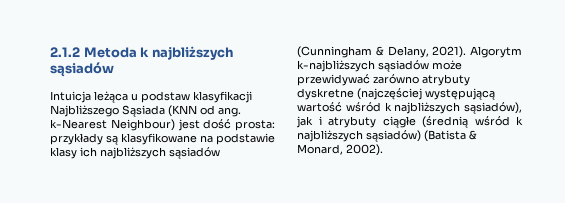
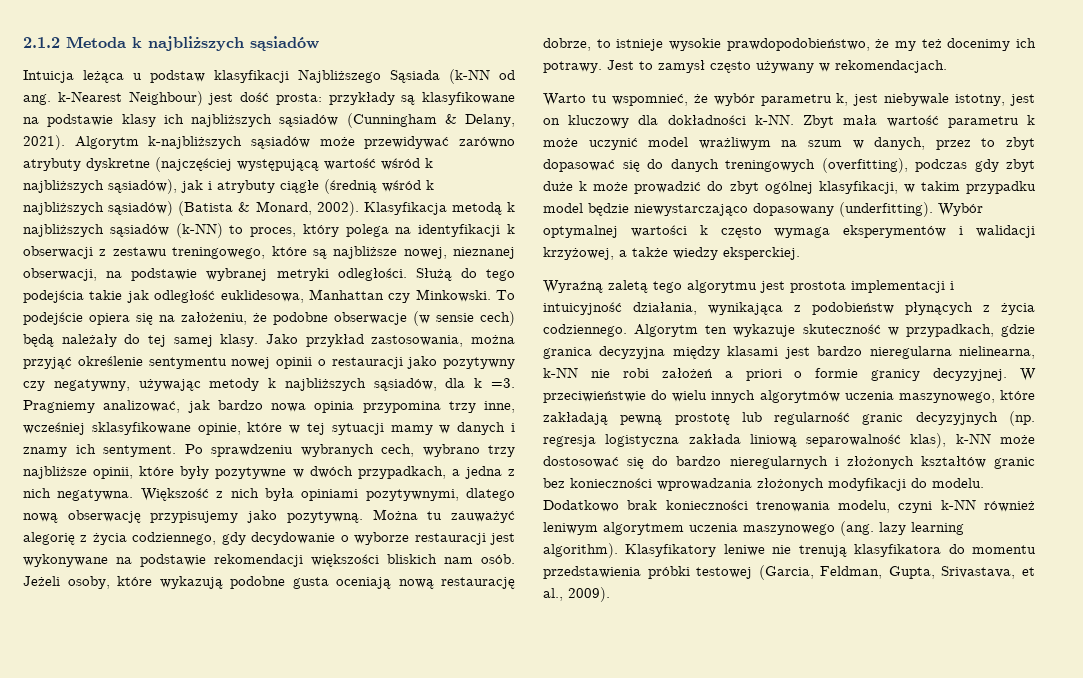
[168,105,197,117] (KNN -> [449,69,490,84] (k-NN
(383, 150) none -> [363,202,515,215] [23,223,515,238] [23,246,515,259] [23,268,515,281] [23,289,515,303] [23,311,515,326] [23,334,515,347] [23,356,515,369] [23,378,515,391] [23,400,515,413] [23,422,516,435] [23,444,515,457] [23,466,516,479] [23,488,515,501] [23,509,515,523] [23,532,515,545] [23,554,515,567] [23,576,515,589] [543,38,1036,51] [543,60,947,73] [543,93,1035,106] [543,114,1035,128] [543,137,1035,150] [543,158,1035,173] [543,181,1036,194] [543,202,983,217] [543,225,1035,238] [543,247,800,260] [543,280,954,293] [543,302,1035,315] [543,324,1035,337] [543,346,1035,359] [543,367,1036,381] [543,390,1035,403] [543,411,1035,426] [543,433,1035,448] [543,456,1035,469] [543,478,984,491] [543,499,1035,513] [543,521,964,536] [543,543,1036,558] [543,565,1035,580] [543,587,610,602] Klasyfikacja metodą k najbliższych sąsiadów (k-NN) to proces, który polega na identyfikacji k obserwacji z zestawu treningowego, które są najbliższe nowej, nieznanej obserwacji, na podstawie wybranej metryki odległości. Służą do tego podejścia takie jak odległość euklidesowa, Manhattan czy Minkowski. To podejście opiera się na założeniu, że podobne obserwacje (w sensie cech) będą należały do tej samej klasy. Jako przykład zastosowania, można przyjąć określenie sentymentu nowej opinii o restauracji jako pozytywny czy negatywny, używając metody k najbliższych sąsiadów, dla k =3. Pragniemy analizować, jak bardzo nowa opinia przypomina trzy inne, wcześniej sklasyfikowane opinie, które w tej sytuacji mamy w danych i znamy ich sentyment. Po sprawdzeniu wybranych cech, wybrano trzy najbliższe opinii, które były pozytywne w dwóch przypadkach, a jedna z nich negatywna. Większość z nich była opiniami pozytywnymi, dlatego nową obserwację przypisujemy jako pozytywną. Można tu zauważyć alegorię z życia codziennego, gdy decydowanie o wyborze restauracji jest wykonywane na podstawie rekomendacji większości bliskich nam osób. Jeżeli osoby, które wykazują podobne gusta oceniają nową restaurację dobrze, to istnieje wysokie prawdopodobieństwo, że my też docenimy ich potrawy. Jest to zamysł często używany w rekomendacjach. // Warto tu wspomnieć, że wybór parametru k, jest niebywale istotny, jest on kluczowy dla dokładności k-NN. Zbyt mała wartość parametru k może uczynić model wrażliwym na szum w danych, przez to zbyt dopasować się do danych treningowych (overfitting), podczas gdy zbyt duże k może prowadzić do zbyt ogólnej klasyfikacji, w takim przypadku model będzie niewystarczająco dopasowany (underfitting). Wybór optymalnej wartości k często wymaga eksperymentów i walidacji krzyżowej, a także wiedzy eksperckiej. // Wyraźną zaletą tego algorytmu jest prostota implementacji i intuicyjność działania, wynikająca z podobieństw płynących z życia codziennego. Algorytm ten wykazuje skuteczność w przypadkach, gdzie granica decyzyjna między klasami jest bardzo nieregularna nielinearna, k-NN nie robi założeń a priori o formie granicy decyzyjnej. W przeciwieństwie do wielu innych algorytmów uczenia maszynowego, które zakładają pewną prostotę lub regularność granic decyzyjnych (np. regresja logistyczna zakłada liniową separowalność klas), k-NN może dostosować się do bardzo nieregularnych i złożonych kształtów granic bez konieczności wprowadzania złożonych modyfikacji do modelu. Dodatkowo brak konieczności trenowania modelu, czyni k-NN również leniwym algorytmem uczenia maszynowego (ang. lazy learning algorithm). Klasyfikatory leniwe nie trenują klasyfikatora do momentu przedstawienia próbki testowej (Garcia, Feldman, Gupta, Srivastava, et al., 2009).

